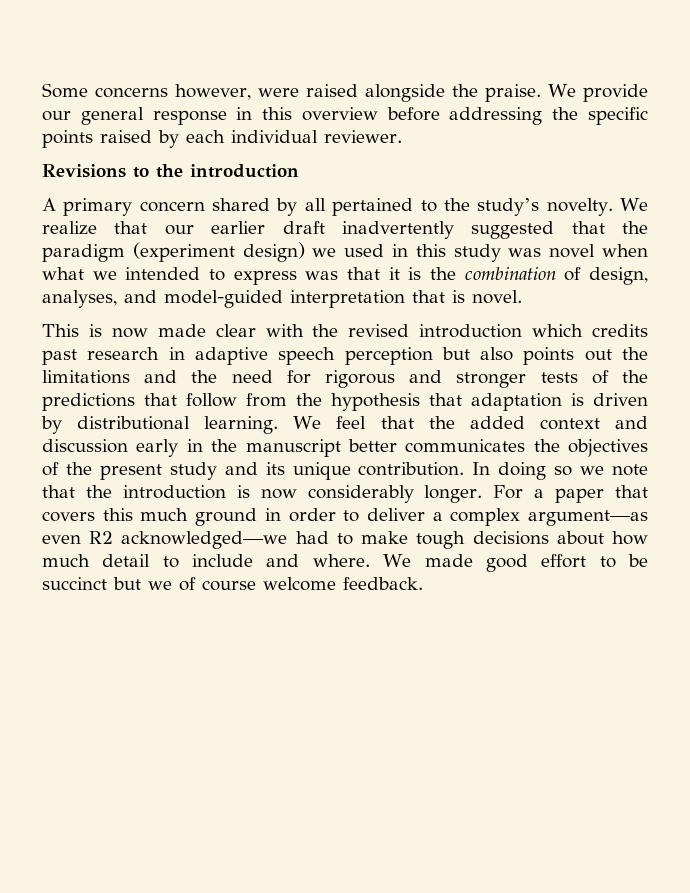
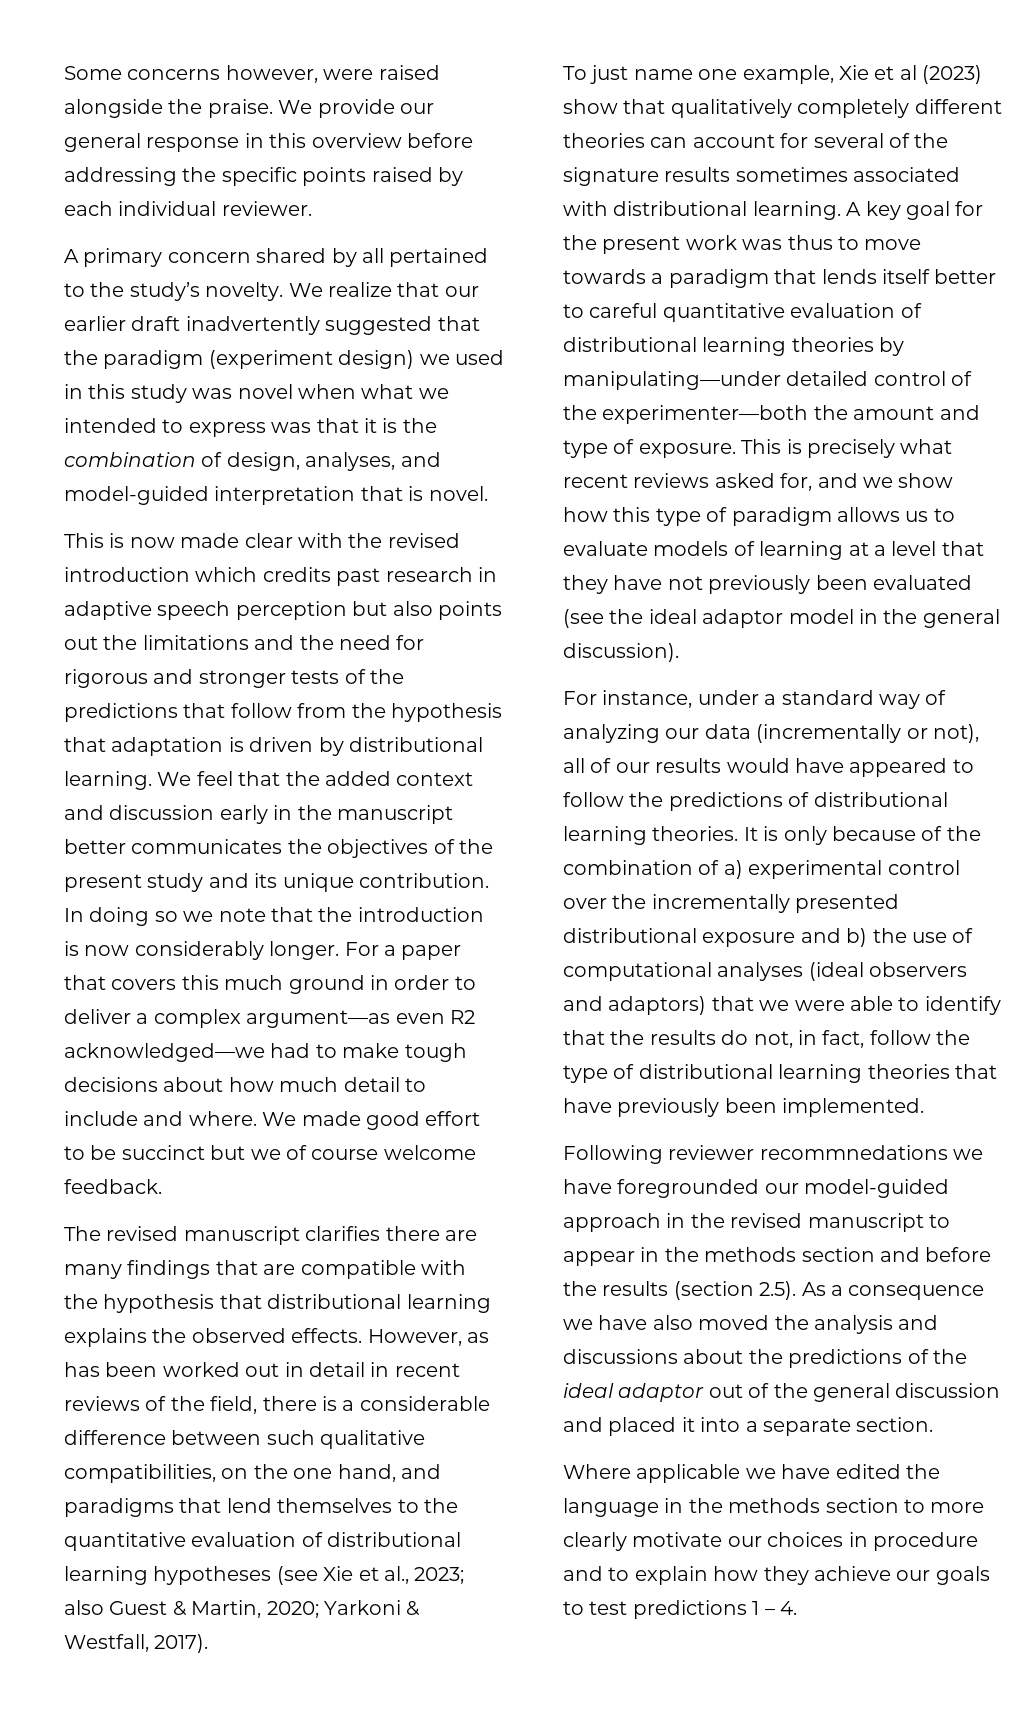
[42,164,299,178] // Revisions to the introduction -> (312, 208) none
(423, 583) none -> [64,1226,477,1245] [64,1260,466,1279] [64,1294,491,1313] [64,1328,489,1347] [64,1362,460,1377] [64,1396,490,1414] [64,1430,426,1449] [64,1464,441,1483] [64,1498,458,1517] [64,1532,462,1551] [64,1566,465,1585] [64,1600,421,1618] [64,1634,209,1653] [563,65,983,84] [563,99,1002,118] [563,133,949,148] [563,167,961,186] [563,201,984,220] [563,235,922,254] [563,269,997,288] [563,303,922,322] [563,337,905,356] [563,371,973,390] [563,405,980,424] [563,439,953,458] [563,473,954,491] [563,507,955,526] [563,541,984,560] [563,575,972,594] [563,609,1000,628] [563,643,679,662] [563,690,947,709] [563,724,979,743] [563,758,974,777] [563,792,948,811] [563,826,981,845] [563,860,960,879] [563,894,900,913] [563,928,974,947] [563,962,968,981] [563,996,1001,1015] [563,1030,971,1048] [563,1064,997,1083] [563,1098,925,1117] [563,1145,984,1164] [563,1179,950,1198] [563,1213,950,1232] [563,1247,992,1266] [563,1281,985,1300] [563,1315,939,1334] [563,1349,967,1368] [563,1383,1001,1402] [563,1417,934,1436] [563,1464,940,1483] [563,1498,985,1517] [563,1532,978,1551] [563,1566,990,1585] [563,1600,797,1619] // The revised manuscript clarifies there are many findings that are compatible with the hypothesis that distributional learning explains the observed effects. However, as has been worked out in detail in recent reviews of the field, there is a considerable difference between such qualitative compatibilities, on the one hand, and paradigms that lend themselves to the quantitative evaluation of distributional learning hypotheses (see Xie et al., 2023; also Guest & Martin, 2020; Yarkoni & Westfall, 2017). // To just name one example, Xie et al (2023) show that qualitatively completely different theories can account for several of the signature results sometimes associated with distributional learning. A key goal for the present work was thus to move towards a paradigm that lends itself better to careful quantitative evaluation of distributional learning theories by manipulating—under detailed control of the experimenter—both the amount and type of exposure. This is precisely what recent reviews asked for, and we show how this type of paradigm allows us to evaluate models of learning at a level that they have not previously been evaluated (see the ideal adaptor model in the general discussion). // For instance, under a standard way of analyzing our data (incrementally or not), all of our results would have appeared to follow the predictions of distributional learning theories. It is only because of the combination of a) experimental control over the incrementally presented distributional exposure and b) the use of computational analyses (ideal observers and adaptors) that we were able to identify that the results do not, in fact, follow the type of distributional learning theories that have previously been implemented. // Following reviewer recommnedations we have foregrounded our model-guided approach in the revised manuscript to appear in the methods section and before the results (section 2.5). As a consequence we have also moved the analysis and discussions about the predictions of the ideal adaptor out of the general discussion and placed it into a separate section. // Where applicable we have edited the language in the methods section to more clearly motivate our choices in procedure and to explain how they achieve our goals to test predictions 1 – 4.

